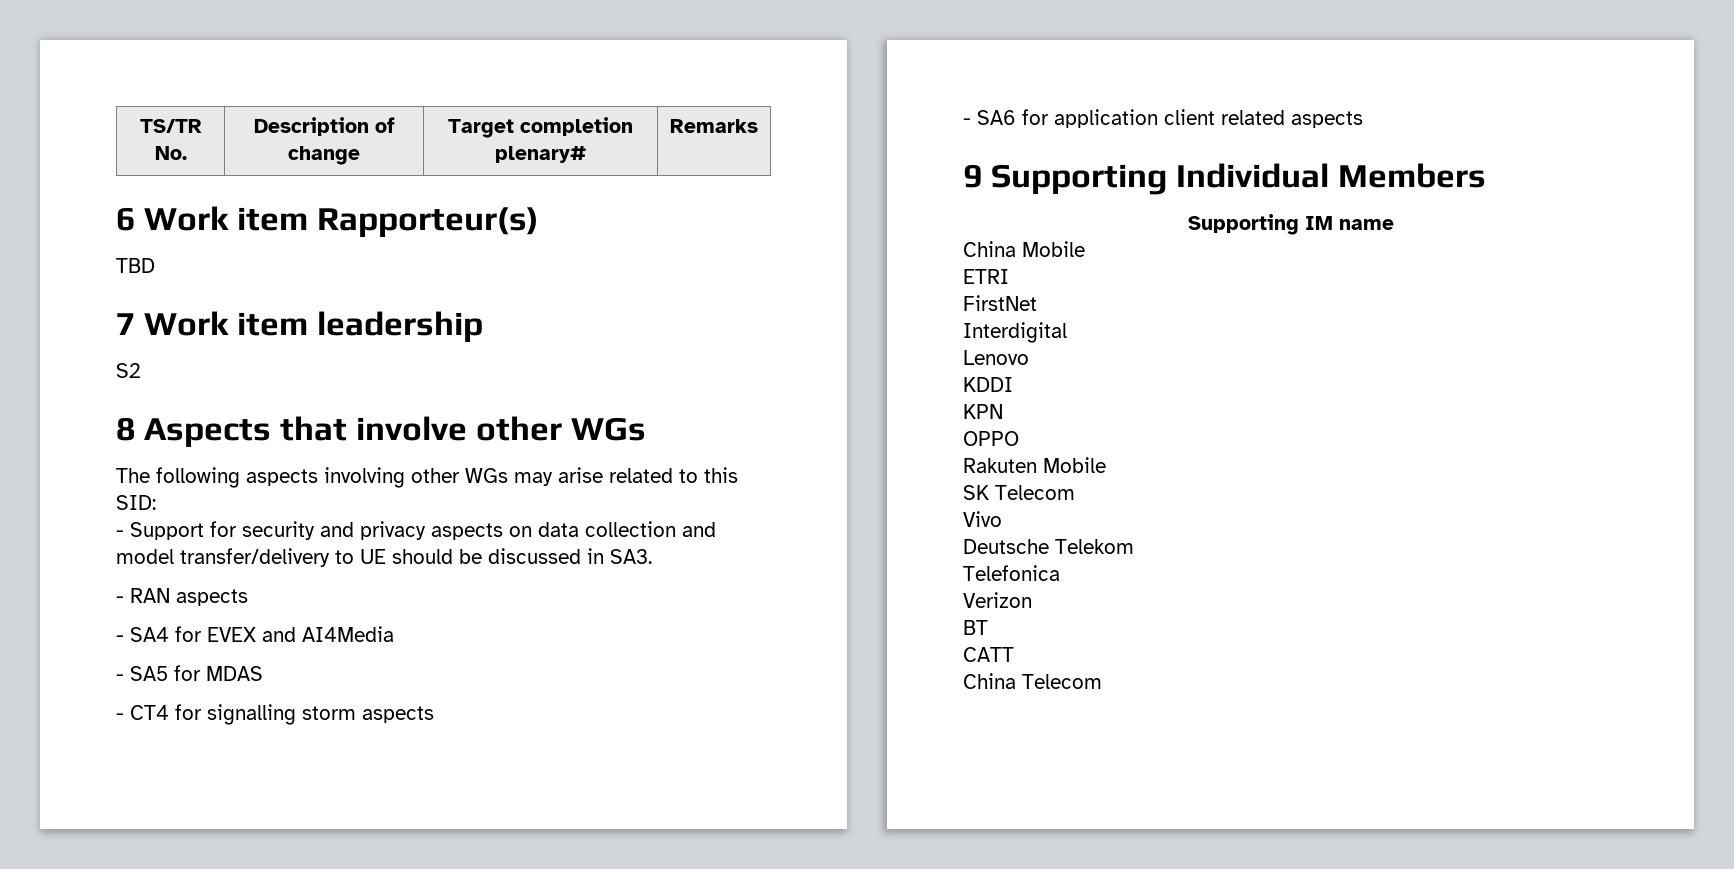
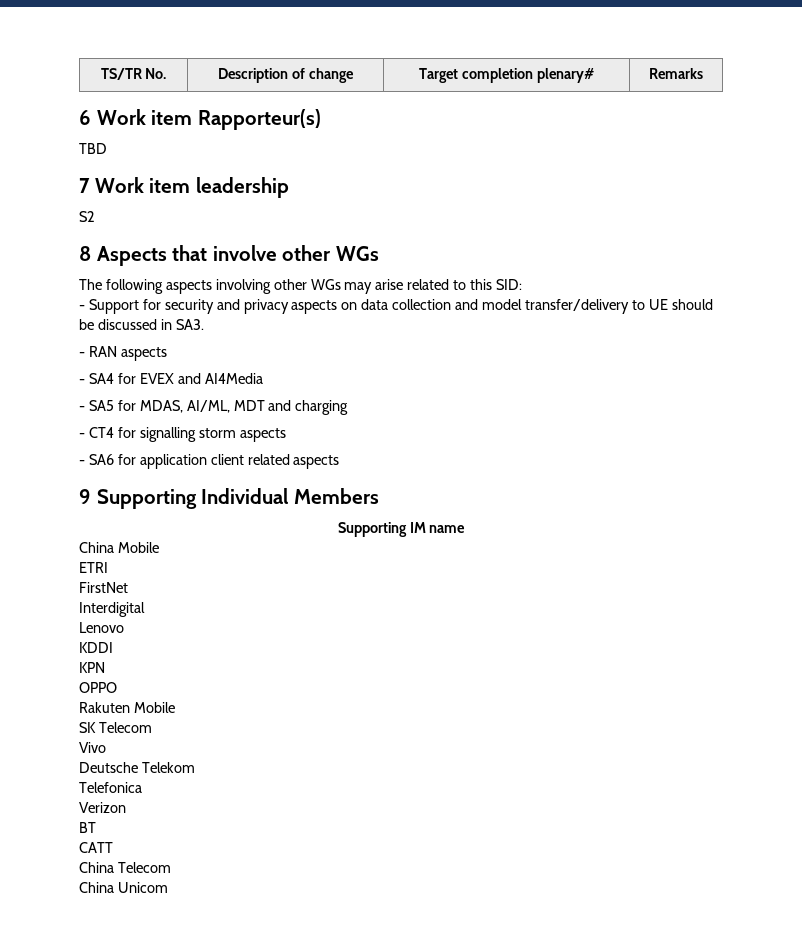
[206,666,263,681] MDAS -> [139,400,349,415] MDAS, AI/ML, MDT and charging
(1102, 681) none -> [79,882,168,893] // China Unicom

